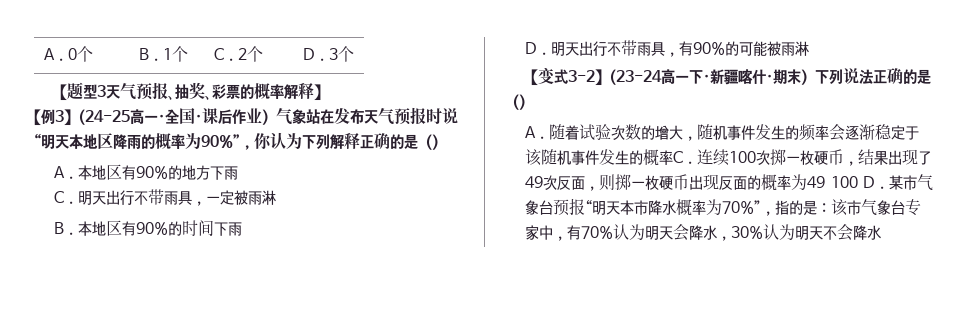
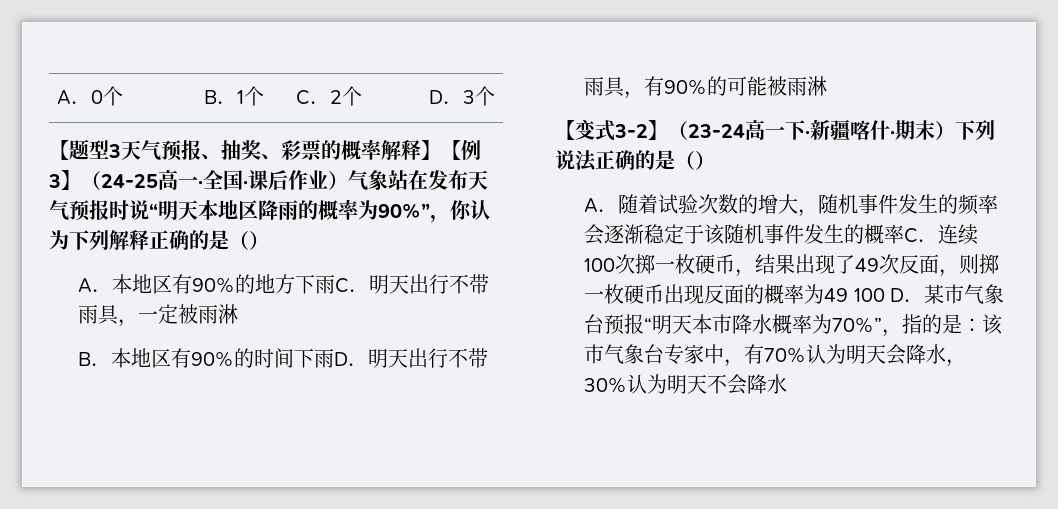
(321, 92) // -> (441, 150) none
(239, 173) // -> (336, 284) none
(243, 229) // -> (335, 358) none

